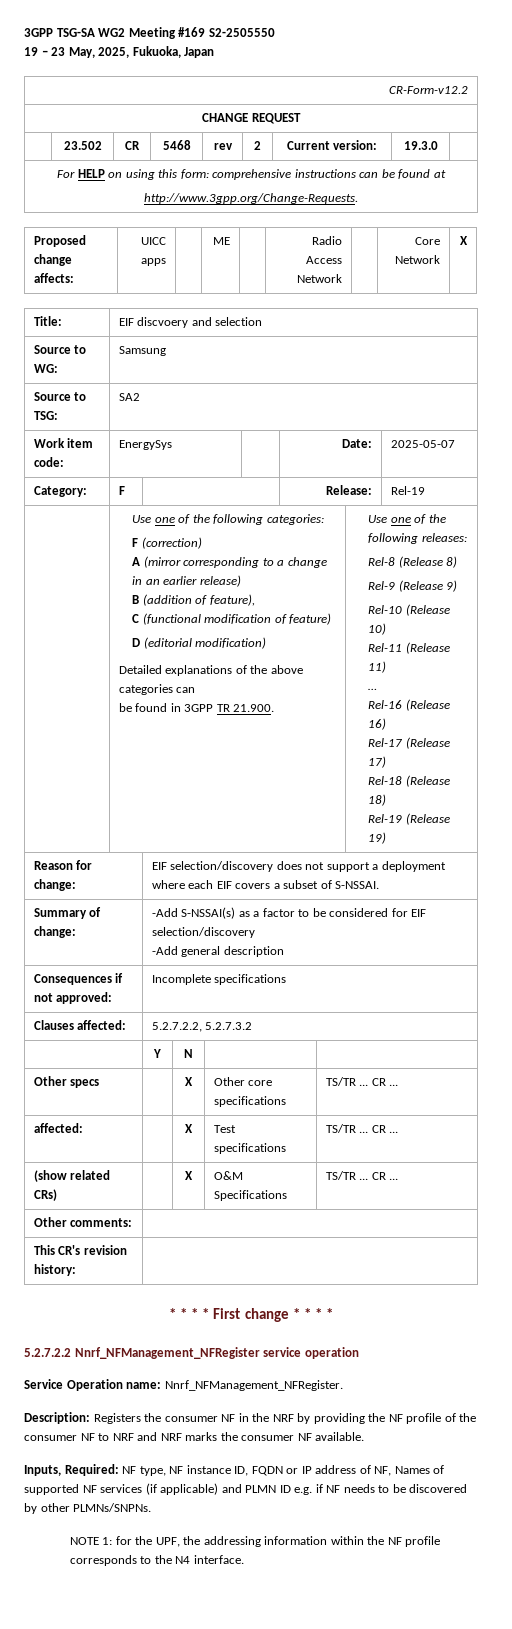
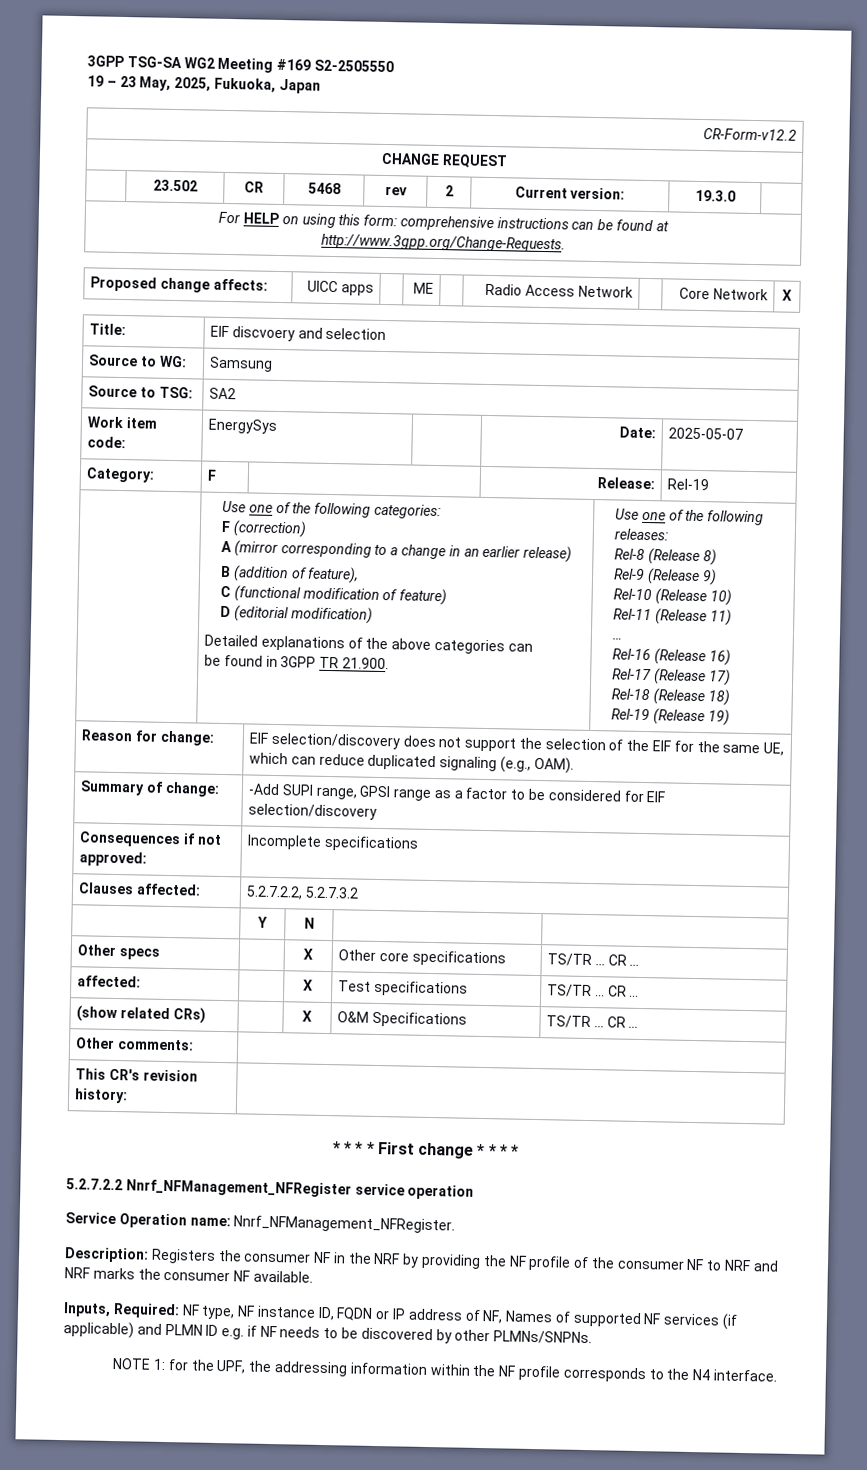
[372,861,446,872] [151,880,380,889] a deployment where each EIF covers a subset of S-NSSAI. -> [518,737,785,756] [248,752,574,774] the selection of the EIF for the same UE, which can reduce duplicated signaling (e.g., OAM).
[181,907,236,919] S-NSSAI(s) -> [281,784,432,801] SUPI range, GPSI range
[151,946,284,957] // -Add general description -> (377, 811) none

